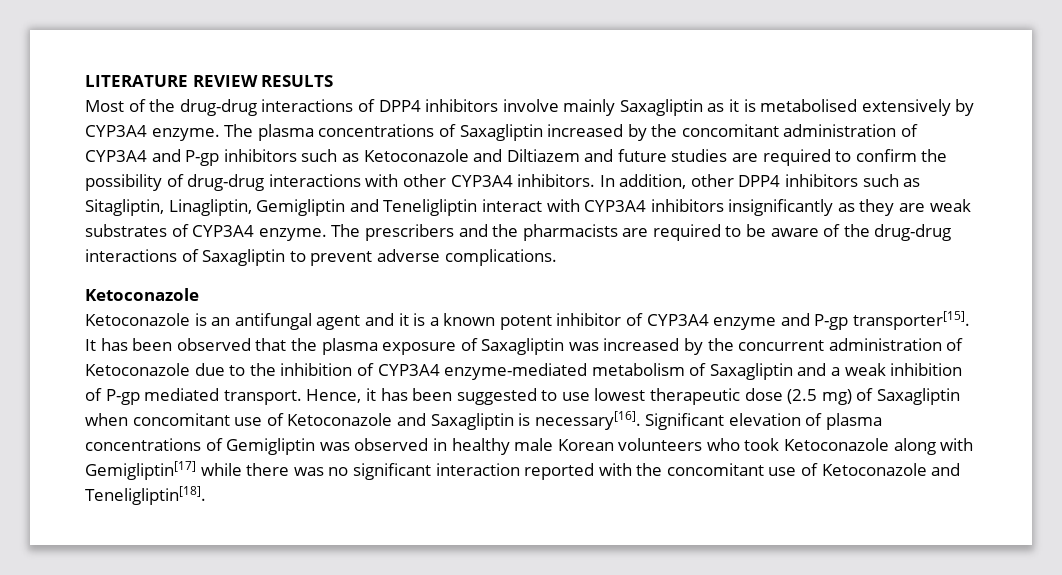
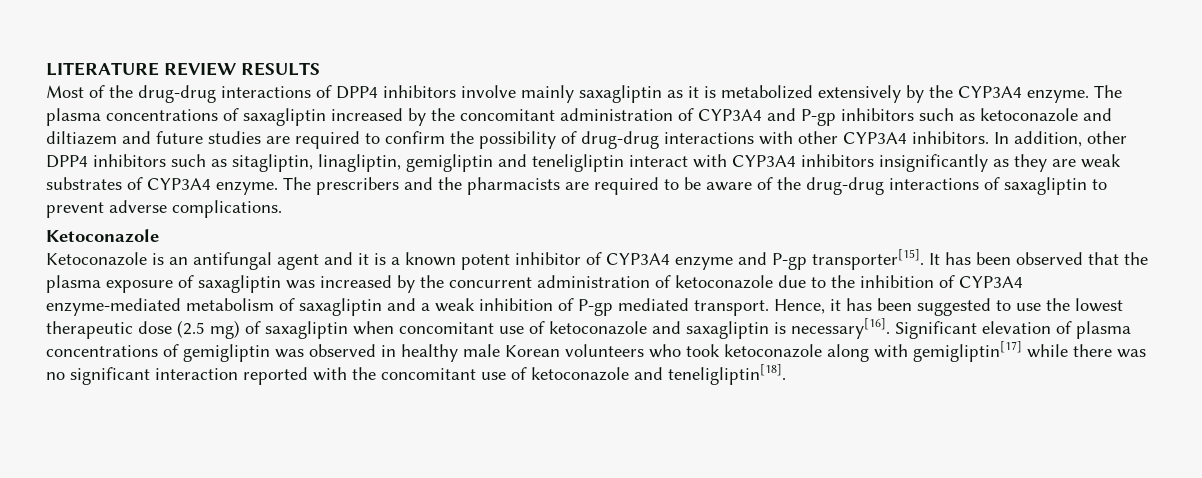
[619,99,703,116] Saxagliptin -> [579,85,662,103] saxagliptin
[760,99,858,112] metabolised -> [721,85,813,99] metabolized
(975, 107) none -> [929,85,953,98] the
[459,124,543,141] Saxagliptin -> [243,108,326,126] saxagliptin
[363,149,580,162] Ketoconazole and Diltiazem -> [980,108,1112,122] [46,131,117,145] ketoconazole and diltiazem
[85,199,478,216] Sitagliptin, Linagliptin, Gemigliptin and Teneligliptin -> [232,154,624,172] sitagliptin, linagliptin, gemigliptin and teneligliptin
[202,249,286,266] Saxagliptin -> [1004,177,1087,195] saxagliptin
[481,338,565,355] Saxagliptin -> [198,275,281,293] saxagliptin
[85,363,190,376] Ketoconazole -> [675,275,773,289] ketoconazole
[709,363,793,380] Saxagliptin -> [299,298,382,316] saxagliptin
(590, 396) none -> [1046,298,1070,311] the
[877,388,961,405] Saxagliptin -> [265,321,348,339] saxagliptin
[287,413,514,430] Ketoconazole and Saxagliptin -> [549,321,769,339] ketoconazole and saxagliptin
[226,438,316,455] Gemigliptin -> [183,344,270,362] gemigliptin
[784,438,890,451] Ketoconazole -> [724,344,822,358] ketoconazole
[85,461,196,480] Gemigliptin[17] -> [913,341,1022,362] gemigliptin[17]
[821,463,961,476] [85,486,206,505] Ketoconazole and Teneligliptin[18]. -> [531,364,786,385] ketoconazole and teneligliptin[18].

